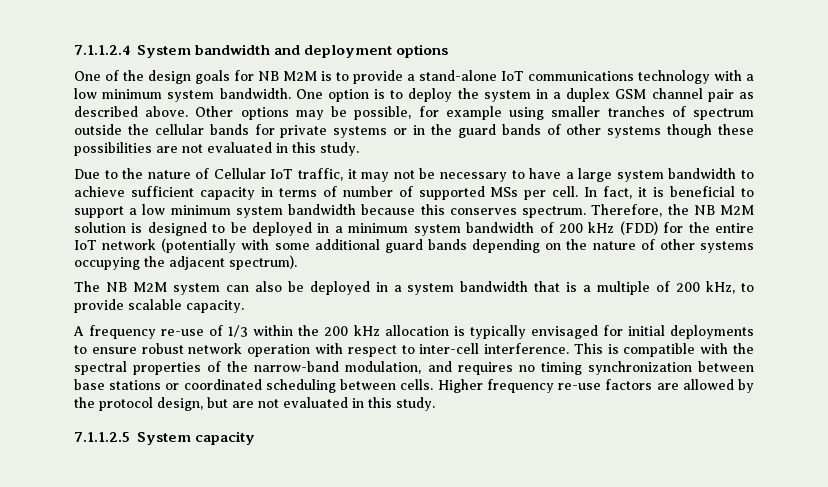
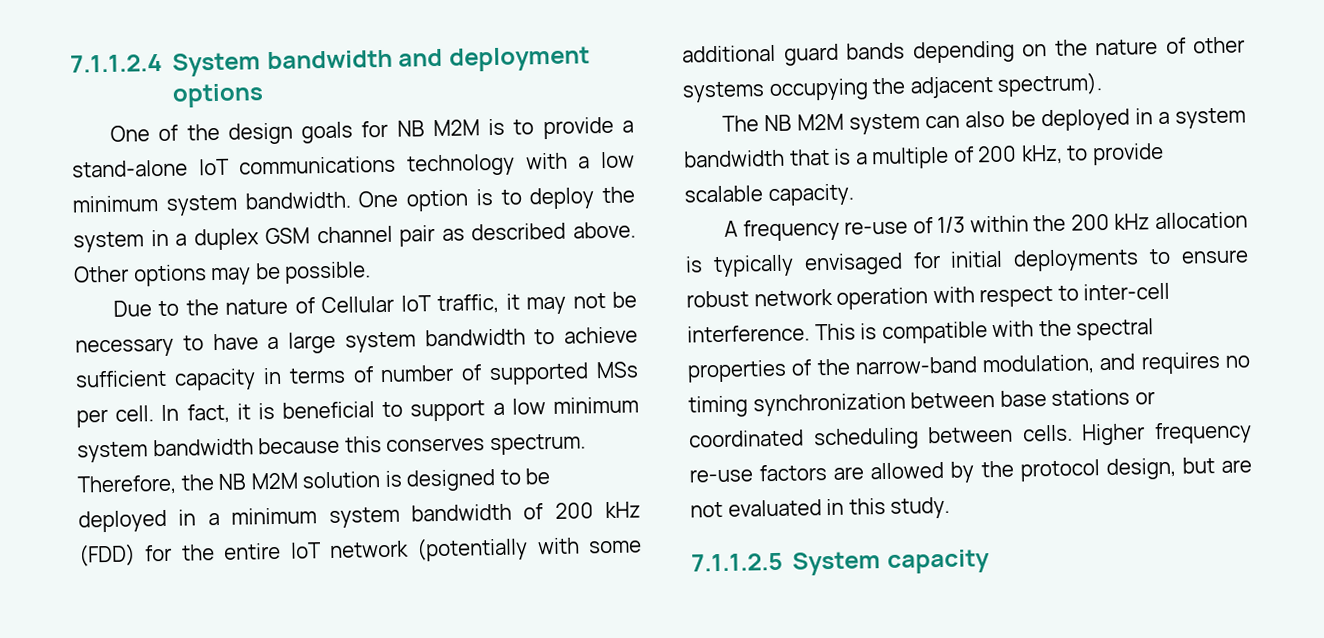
[354,106,755,120] [74,124,754,138] [74,142,359,156] possible, for example using smaller tranches of spectrum outside the cellular bands for private systems or in the guard bands of other systems though these possibilities are not evaluated in this study. -> [284,261,372,284] possible.

